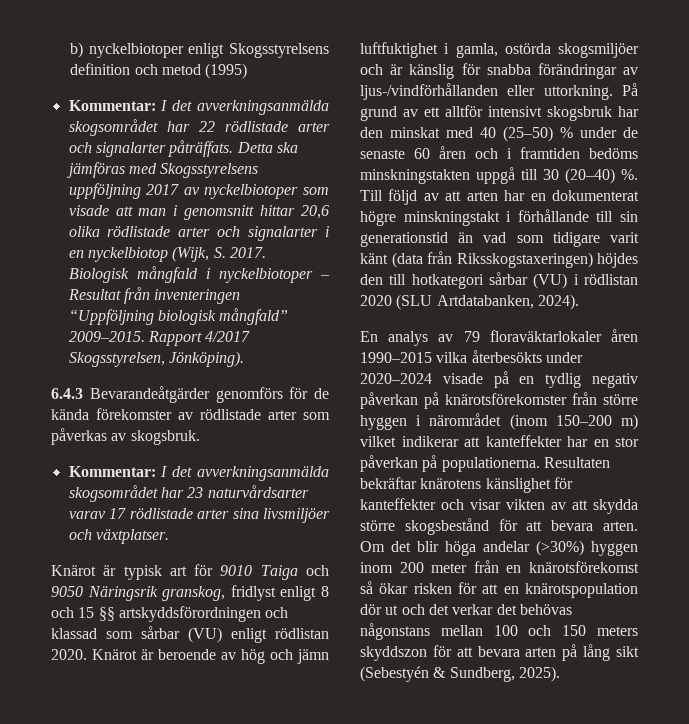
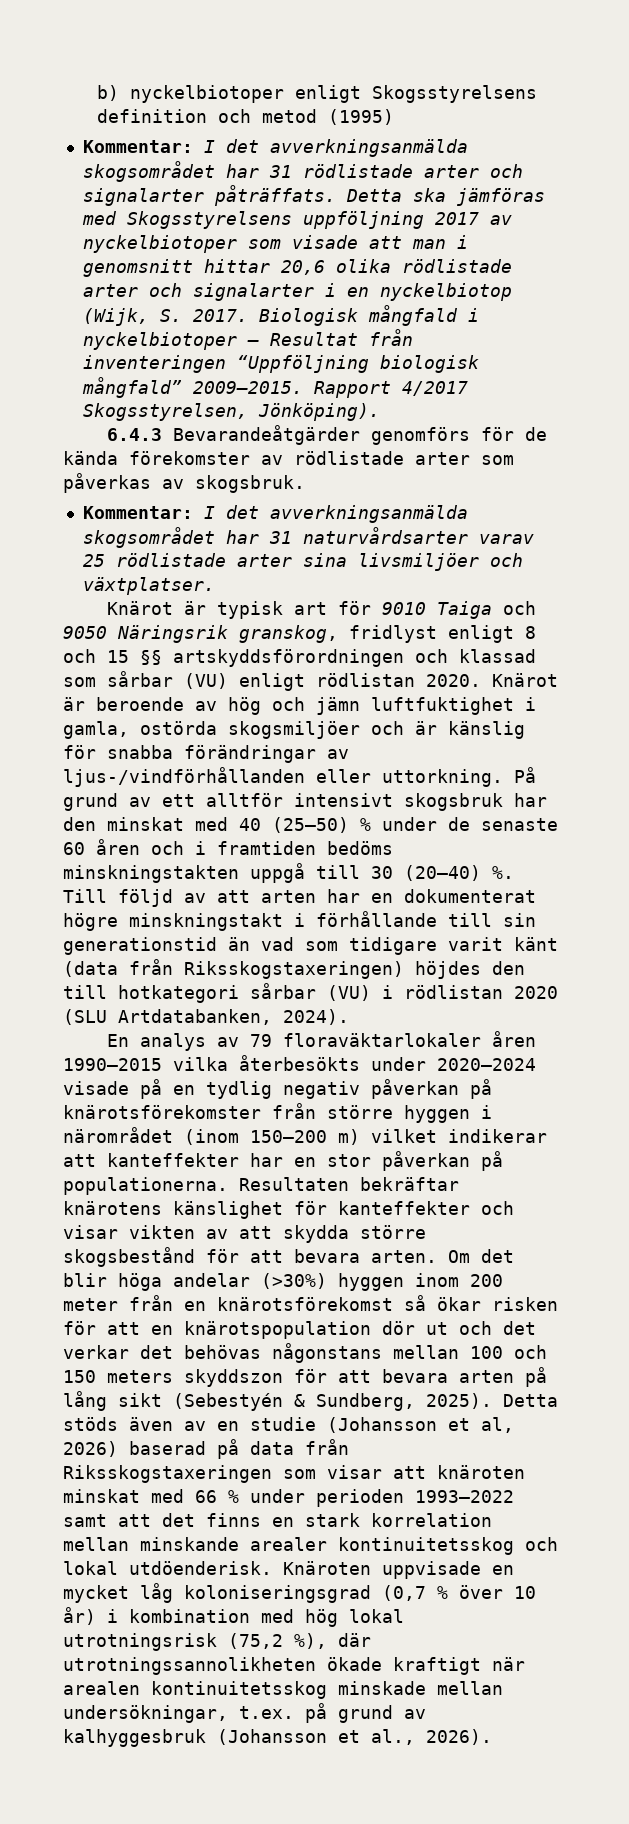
[198,121,215,132] 22 -> [268,165,292,178] 31
[187,487,204,498] 23 -> [268,531,292,544] 31
[109,508,127,519] 17 -> [82,554,105,567] 25
(560, 674) none -> [503,1394,558,1407] [63,1417,514,1433] [63,1439,349,1459] [63,1465,525,1483] [63,1489,514,1507] [63,1513,492,1527] [63,1537,558,1555] [63,1561,514,1579] [63,1583,536,1603] [63,1607,404,1627] [63,1633,371,1651] [63,1657,525,1675] [63,1681,503,1699] [63,1703,426,1723] [63,1729,492,1747] Detta stöds även av en studie (Johansson et al, 2026) baserad på data från Riksskogstaxeringen som visar att knäroten minskat med 66 % under perioden 1993–2022 samt att det finns en stark korrelation mellan minskande arealer kontinuitetsskog och lokal utdöenderisk. Knäroten uppvisade en mycket låg koloniseringsgrad (0,7 % över 10 år) i kombination med hög lokal utrotningsrisk (75,2 %), där utrotningssannolikheten ökade kraftigt när arealen kontinuitetsskog minskade mellan undersökningar, t.ex. på grund av kalhyggesbruk (Johansson et al., 2026).

